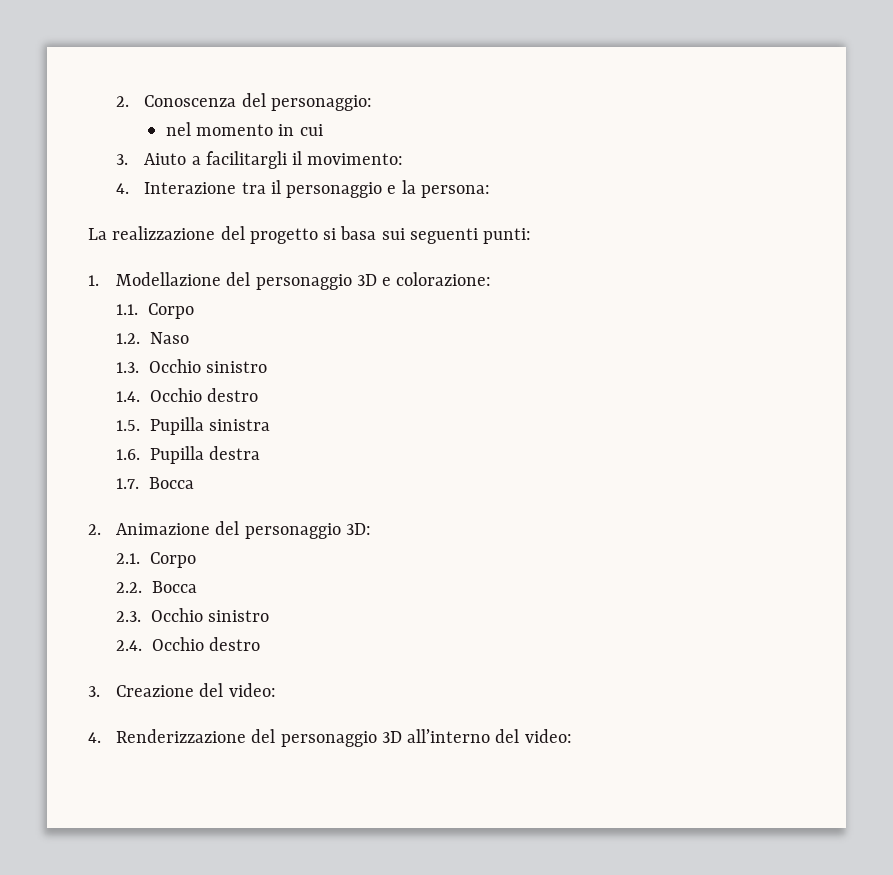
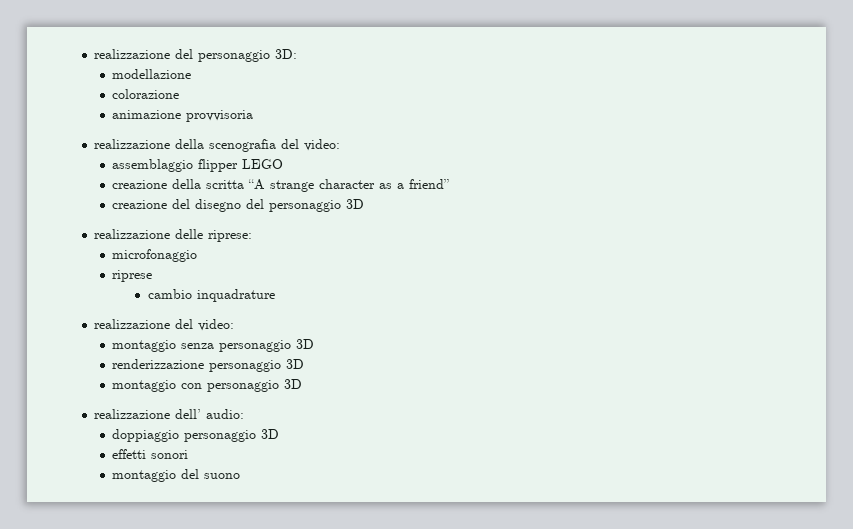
[116,93,372,111] [165,122,323,136] [116,151,404,169] [116,180,490,198] [88,226,532,244] [88,272,492,290] [116,303,194,319] [116,332,189,344] [116,359,268,373] [116,388,259,402] [116,417,271,435] [116,446,261,464] [116,477,194,489] [88,521,371,539] [116,552,196,568] [116,581,197,593] [116,608,270,622] [116,637,261,651] [88,683,276,697] [88,729,572,747] 2. Conoscenza del personaggio: // nel momento in cui // 3. Aiuto a facilitargli il movimento: // 4. Interazione tra il personaggio e la persona: // La realizzazione del progetto si basa sui seguenti punti: // 1. Modellazione del personaggio 3D e colorazione: // 1.1. Corpo // 1.2. Naso // 1.3. Occhio sinistro // 1.4. Occhio destro // 1.5. Pupilla sinistra // 1.6. Pupilla destra // 1.7. Bocca // 2. Animazione del personaggio 3D: // 2.1. Corpo // 2.2. Bocca // 2.3. Occhio sinistro // 2.4. Occhio destro // 3. Creazione del video: // 4. Renderizzazione del personaggio 3D all’interno del video: -> [94,49,298,62] [112,69,192,79] [112,89,180,99] [112,110,254,122] [94,139,341,152] [112,159,284,172] [112,179,450,192] [112,199,365,212] [94,229,253,242] [112,249,198,262] [112,270,153,282] [147,289,275,302] [94,319,235,331] [112,339,315,352] [112,359,305,372] [112,379,303,392] [94,409,245,419] [112,429,280,442] [112,449,189,459] [112,469,241,482] realizzazione del personaggio 3D: // modellazione // colorazione // animazione provvisoria // realizzazione della scenografia del video: // assemblaggio flipper LEGO // creazione della scritta “A strange character as a friend” // creazione del disegno del personaggio 3D // realizzazione delle riprese: // microfonaggio // riprese // cambio inquadrature // realizzazione del video: // montaggio senza personaggio 3D // renderizzazione personaggio 3D // montaggio con personaggio 3D // realizzazione dell’ audio: // doppiaggio personaggio 3D // effetti sonori // montaggio del suono

